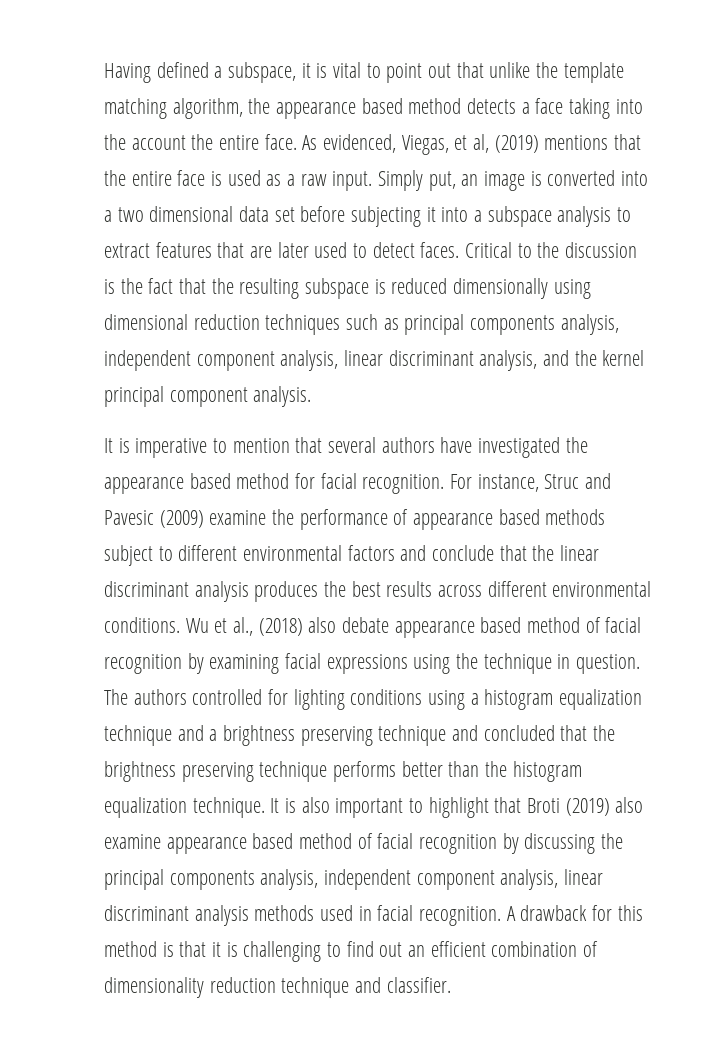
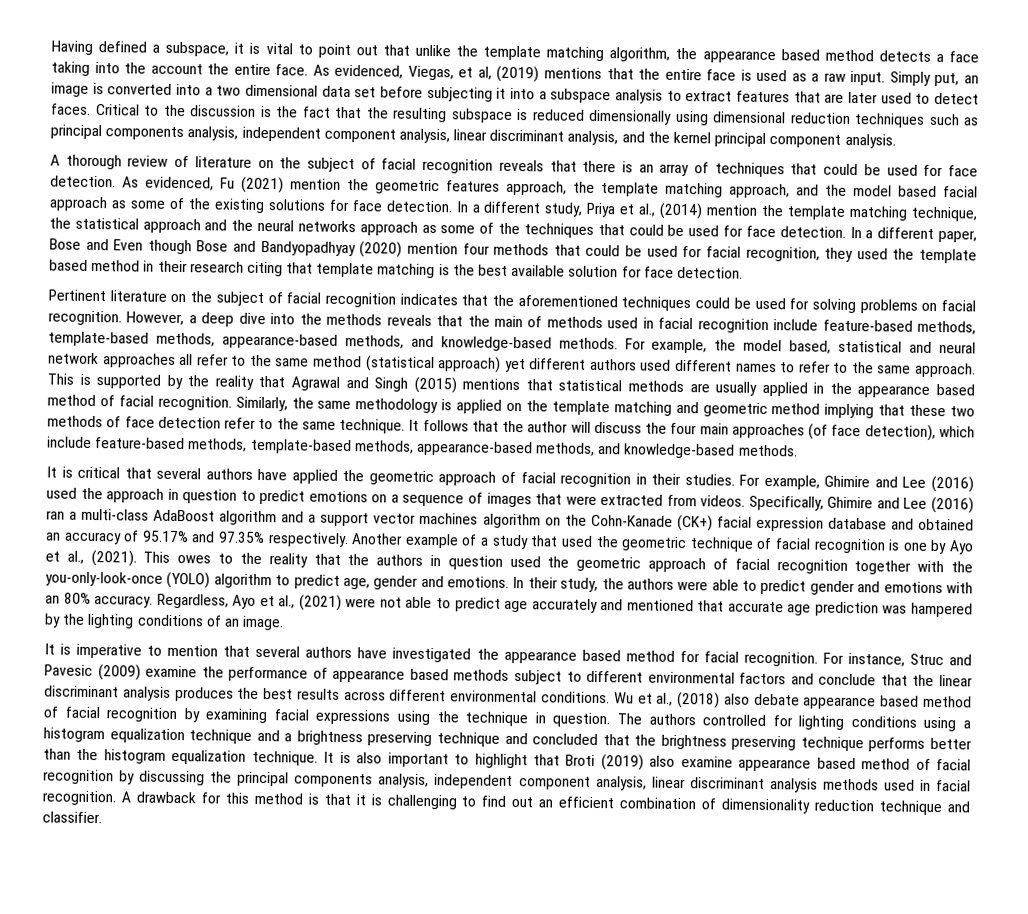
(312, 396) none -> [50,154,979,178] [50,175,978,199] [49,196,978,222] [49,217,978,243] [49,238,977,264] [49,259,743,279] [48,289,977,314] [48,310,977,335] [48,331,977,354] [48,352,976,378] [47,373,975,398] [47,394,975,419] [47,415,975,441] [47,436,798,459] [46,466,974,493] [46,487,974,514] [46,508,975,532] [45,530,974,555] [45,549,974,575] [45,571,974,596] [45,592,973,618] [44,613,285,631] // A thorough review of literature on the subject of facial recognition reveals that there is an array of techniques that could be used for face detection. As evidenced, Fu (2021) mention the geometric features approach, the template matching approach, and the model based facial approach as some of the existing solutions for face detection. In a different study, Priya et al., (2014) mention the template matching technique, the statistical approach and the neural networks approach as some of the techniques that could be used for face detection. In a different paper, Bose and Even though Bose and Bandyopadhyay (2020) mention four methods that could be used for facial recognition, they used the template based method in their research citing that template matching is the best available solution for face detection. // Pertinent literature on the subject of facial recognition indicates that the aforementioned techniques could be used for solving problems on facial recognition. However, a deep dive into the methods reveals that the main of methods used in facial recognition include feature-based methods, template-based methods, appearance-based methods, and knowledge-based methods. For example, the model based, statistical and neural network approaches all refer to the same method (statistical approach) yet different authors used different names to refer to the same approach. This is supported by the reality that Agrawal and Singh (2015) mentions that statistical methods are usually applied in the appearance based method of facial recognition. Similarly, the same methodology is applied on the template matching and geometric method implying that these two methods of face detection refer to the same technique. It follows that the author will discuss the four main approaches (of face detection), which include feature-based methods, template-based methods, appearance-based methods, and knowledge-based methods. // It is critical that several authors have applied the geometric approach of facial recognition in their studies. For example, Ghimire and Lee (2016) used the approach in question to predict emotions on a sequence of images that were extracted from videos. Specifically, Ghimire and Lee (2016) ran a multi-class AdaBoost algorithm and a support vector machines algorithm on the Cohn-Kanade (CK+) facial expression database and obtained an accuracy of 95.17% and 97.35% respectively. Another example of a study that used the geometric technique of facial recognition is one by Ayo et al., (2021). This owes to the reality that the authors in question used the geometric approach of facial recognition together with the you-only-look-once (YOLO) algorithm to predict age, gender and emotions. In their study, the authors were able to predict gender and emotions with an 80% accuracy. Regardless, Ayo et al., (2021) were not able to predict age accurately and mentioned that accurate age prediction was hampered by the lighting conditions of an image.

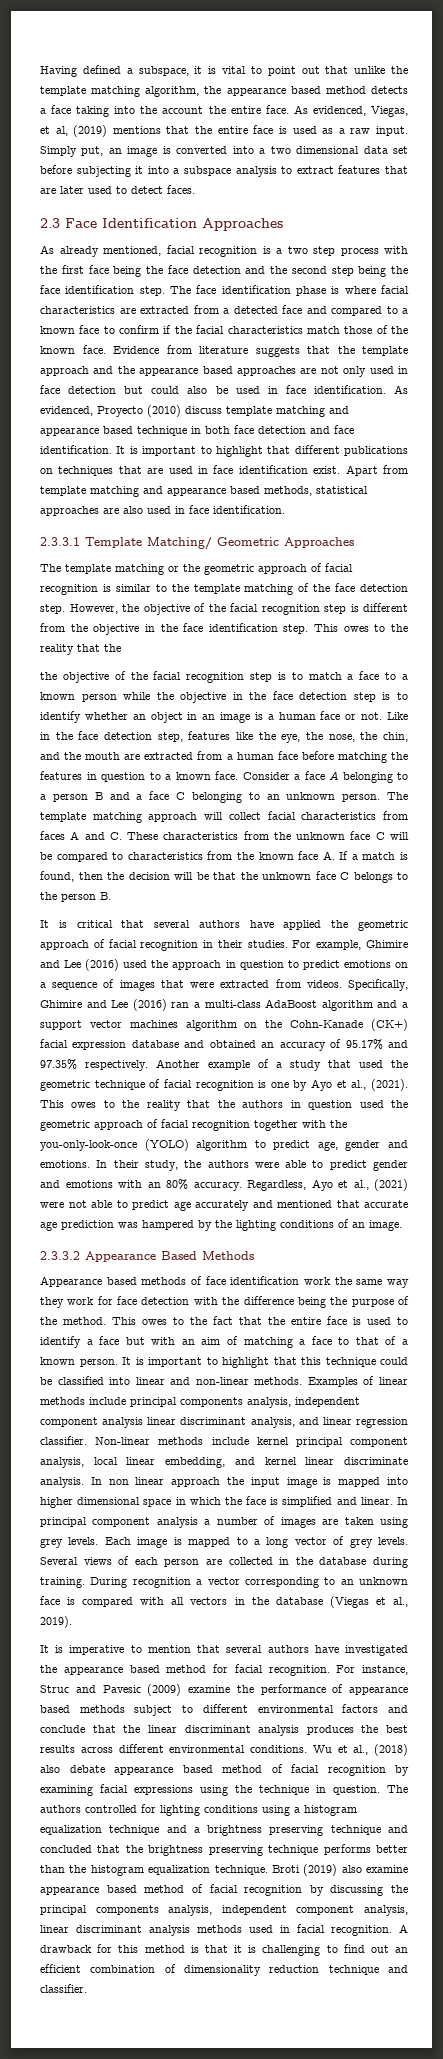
[95,104,979,128] [50,124,896,149] [50,154,979,178] [50,175,978,199] [49,196,978,222] [49,217,978,243] [49,238,977,264] [49,259,743,279] [48,289,977,314] [48,310,977,335] [48,331,977,354] [48,352,976,378] [47,373,975,398] [47,394,975,419] [47,415,975,441] [47,436,798,459] Critical to the discussion is the fact that the resulting subspace is reduced dimensionally using dimensional reduction techniques such as principal components analysis, independent component analysis, linear discriminant analysis, and the kernel principal component analysis. // A thorough review of literature on the subject of facial recognition reveals that there is an array of techniques that could be used for face detection. As evidenced, Fu (2021) mention the geometric features approach, the template matching approach, and the model based facial approach as some of the existing solutions for face detection. In a different study, Priya et al., (2014) mention the template matching technique, the statistical approach and the neural networks approach as some of the techniques that could be used for face detection. In a different paper, Bose and Even though Bose and Bandyopadhyay (2020) mention four methods that could be used for facial recognition, they used the template based method in their research citing that template matching is the best available solution for face detection. // Pertinent literature on the subject of facial recognition indicates that the aforementioned techniques could be used for solving problems on facial recognition. However, a deep dive into the methods reveals that the main of methods used in facial recognition include feature-based methods, template-based methods, appearance-based methods, and knowledge-based methods. For example, the model based, statistical and neural network approaches all refer to the same method (statistical approach) yet different authors used different names to refer to the same approach. This is supported by the reality that Agrawal and Singh (2015) mentions that statistical methods are usually applied in the appearance based method of facial recognition. Similarly, the same methodology is applied on the template matching and geometric method implying that these two methods of face detection refer to the same technique. It follows that the author will discuss the four main approaches (of face detection), which include feature-based methods, template-based methods, appearance-based methods, and knowledge-based methods. -> [40,218,283,231] [40,245,408,257] [40,265,408,277] [40,285,409,296] [40,305,408,316] [40,325,409,334] [40,345,408,357] [40,366,408,377] [40,385,408,394] [40,405,349,417] [40,425,354,436] [40,445,408,457] [40,465,408,476] [40,486,368,497] [40,505,285,516] [40,537,354,550] [40,563,353,575] [40,583,408,595] [40,603,408,615] [40,623,408,635] [40,644,121,655] [40,671,409,683] [40,691,408,703] [40,711,408,723] [40,731,409,743] [40,751,408,763] [40,771,408,783] [40,791,408,803] [40,811,409,823] [40,831,409,840] [40,851,408,862] [40,871,408,883] [40,892,111,902] // 2.3 Face Identification Approaches // As already mentioned, facial recognition is a two step process with the first face being the face detection and the second step being the face identification step. The face identification phase is where facial characteristics are extracted from a detected face and compared to a known face to confirm if the facial characteristics match those of the known face. Evidence from literature suggests that the template approach and the appearance based approaches are not only used in face detection but could also be used in face identification. As evidenced, Proyecto (2010) discuss template matching and appearance based technique in both face detection and face identification. It is important to highlight that different publications on techniques that are used in face identification exist. Apart from template matching and appearance based methods, statistical approaches are also used in face identification. // 2.3.3.1 Template Matching/ Geometric Approaches // The template matching or the geometric approach of facial recognition is similar to the template matching of the face detection step. However, the objective of the facial recognition step is different from the objective in the face identification step. This owes to the reality that the // the objective of the facial recognition step is to match a face to a known person while the objective in the face detection step is to identify whether an object in an image is a human face or not. Like in the face detection step, features like the eye, the nose, the chin, and the mouth are extracted from a human face before matching the features in question to a known face. Consider a face A belonging to a person B and a face C belonging to an unknown person. The template matching approach will collect facial characteristics from faces A and C. These characteristics from the unknown face C will be compared to characteristics from the known face A. If a match is found, then the decision will be that the unknown face C belongs to the person B.
(285, 623) none -> [40,1251,254,1262] [40,1276,410,1288] [40,1296,410,1308] [40,1316,408,1325] [40,1336,408,1348] [40,1357,408,1368] [40,1376,408,1387] [40,1397,360,1408] [40,1417,409,1428] [40,1436,408,1447] [40,1457,409,1468] [40,1477,409,1488] [40,1496,409,1508] [40,1516,409,1528] [40,1536,408,1548] [40,1556,408,1568] [40,1577,408,1588] [40,1596,408,1608] [40,1616,72,1628] // 2.3.3.2 Appearance Based Methods // Appearance based methods of face identification work the same way they work for face detection with the difference being the purpose of the method. This owes to the fact that the entire face is used to identify a face but with an aim of matching a face to that of a known person. It is important to highlight that this technique could be classified into linear and non-linear methods. Examples of linear methods include principal components analysis, independent component analysis linear discriminant analysis, and linear regression classifier. Non-linear methods include kernel principal component analysis, local linear embedding, and kernel linear discriminate analysis. In non linear approach the input image is mapped into higher dimensional space in which the face is simplified and linear. In principal component analysis a number of images are taken using grey levels. Each image is mapped to a long vector of grey levels. Several views of each person are collected in the database during training. During recognition a vector corresponding to an unknown face is compared with all vectors in the database (Viegas et al., 2019).
[323,751,560,769] It is also important to highlight that -> (268, 1870) none

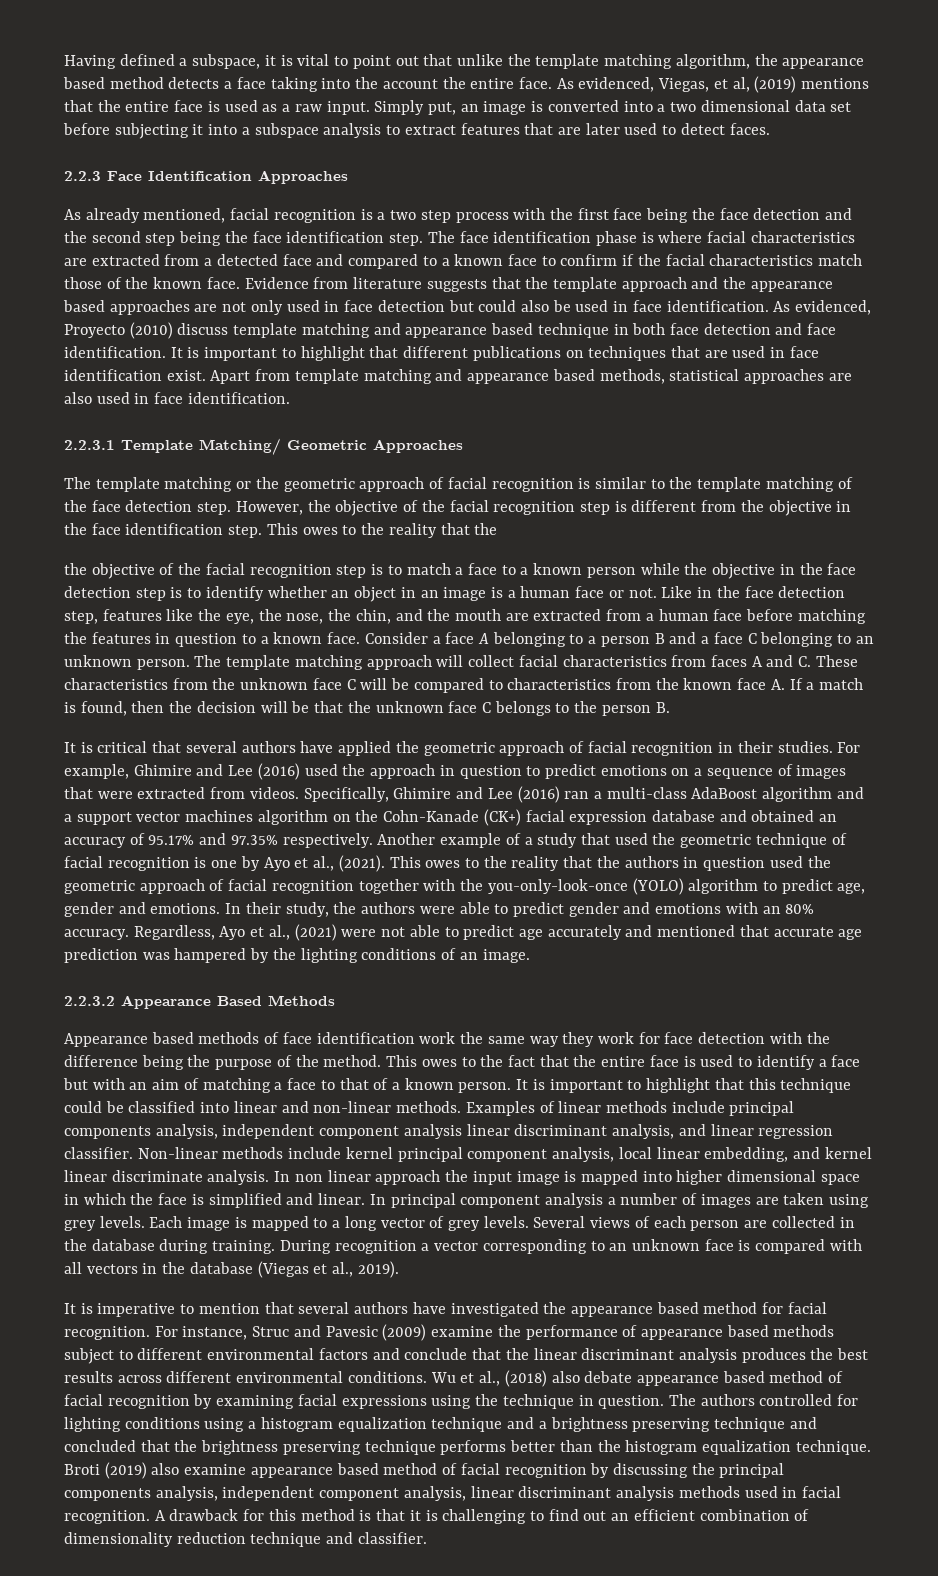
[40,218,60,228] 2.3 -> [64,171,101,181] 2.2.3
[40,537,80,546] 2.3.3.1 -> [64,440,115,450] 2.2.3.1
[40,1251,80,1260] 2.3.3.2 -> [64,996,115,1006] 2.2.3.2

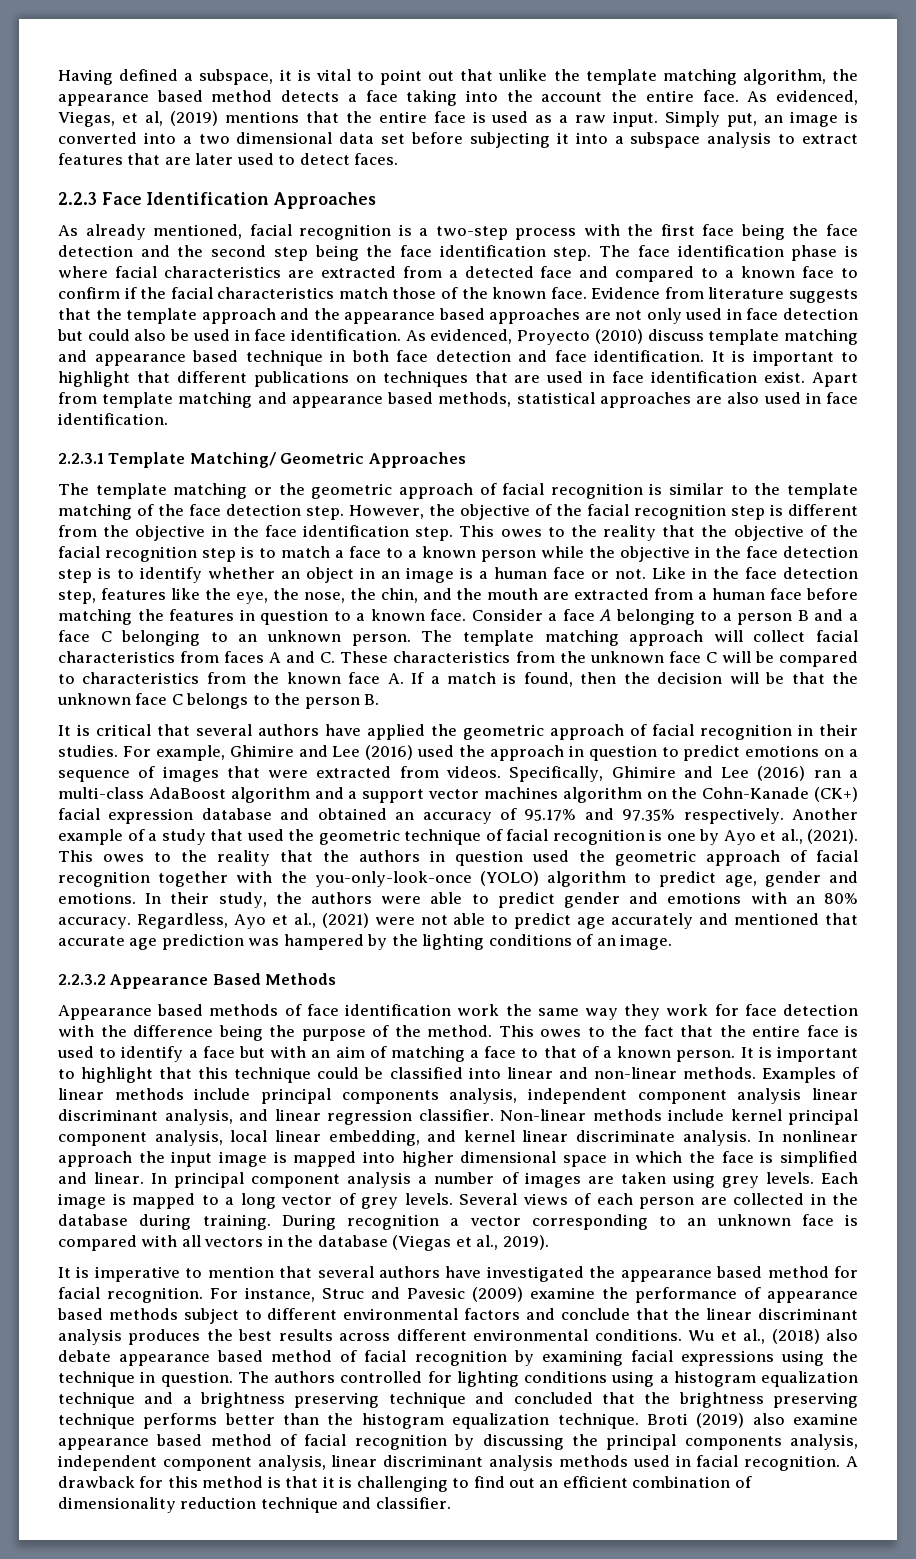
[390,210,451,223] two step -> [435,226,508,240] two-step
[64,563,87,575] // the -> (728, 531) none
[294,1170,371,1182] non linear -> [781,1130,858,1142] nonlinear

